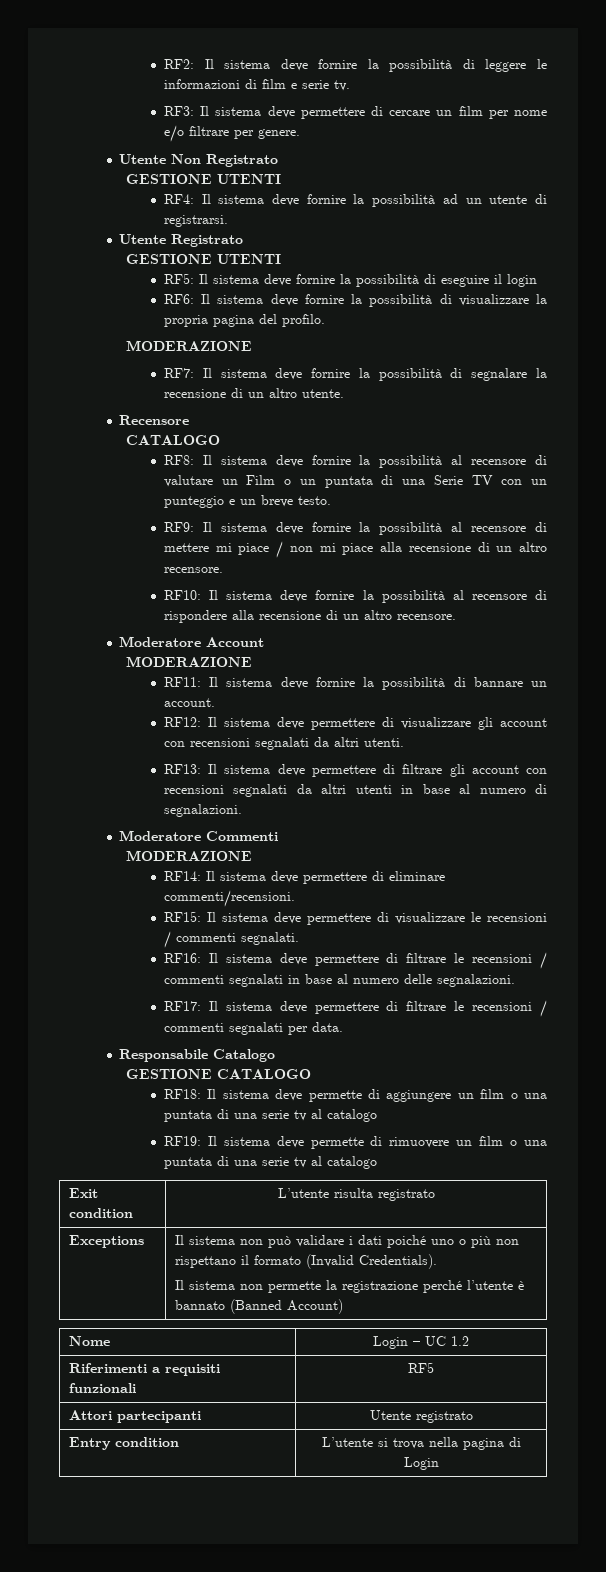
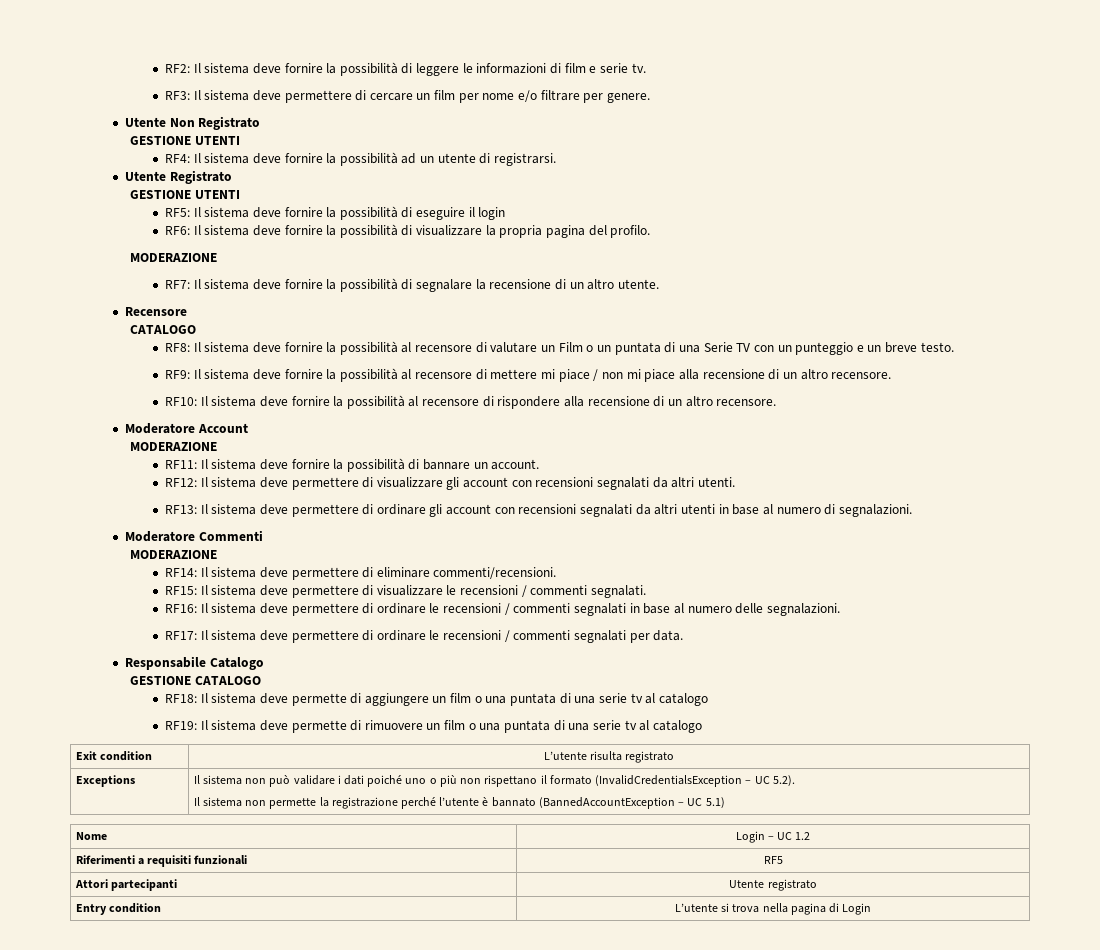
[402,764,443,774] filtrare -> [376,504,426,515] ordinare
[406,953,447,963] filtrare -> [376,603,426,614] ordinare
[406,1001,447,1011] filtrare -> [376,630,426,641] ordinare
[305,1254,437,1269] (Invalid Credentials). -> [595,775,795,787] (InvalidCredentialsException – UC 5.2).
[229,1299,343,1314] (Banned Account) -> [538,797,725,809] (BannedAccountException – UC 5.1)

